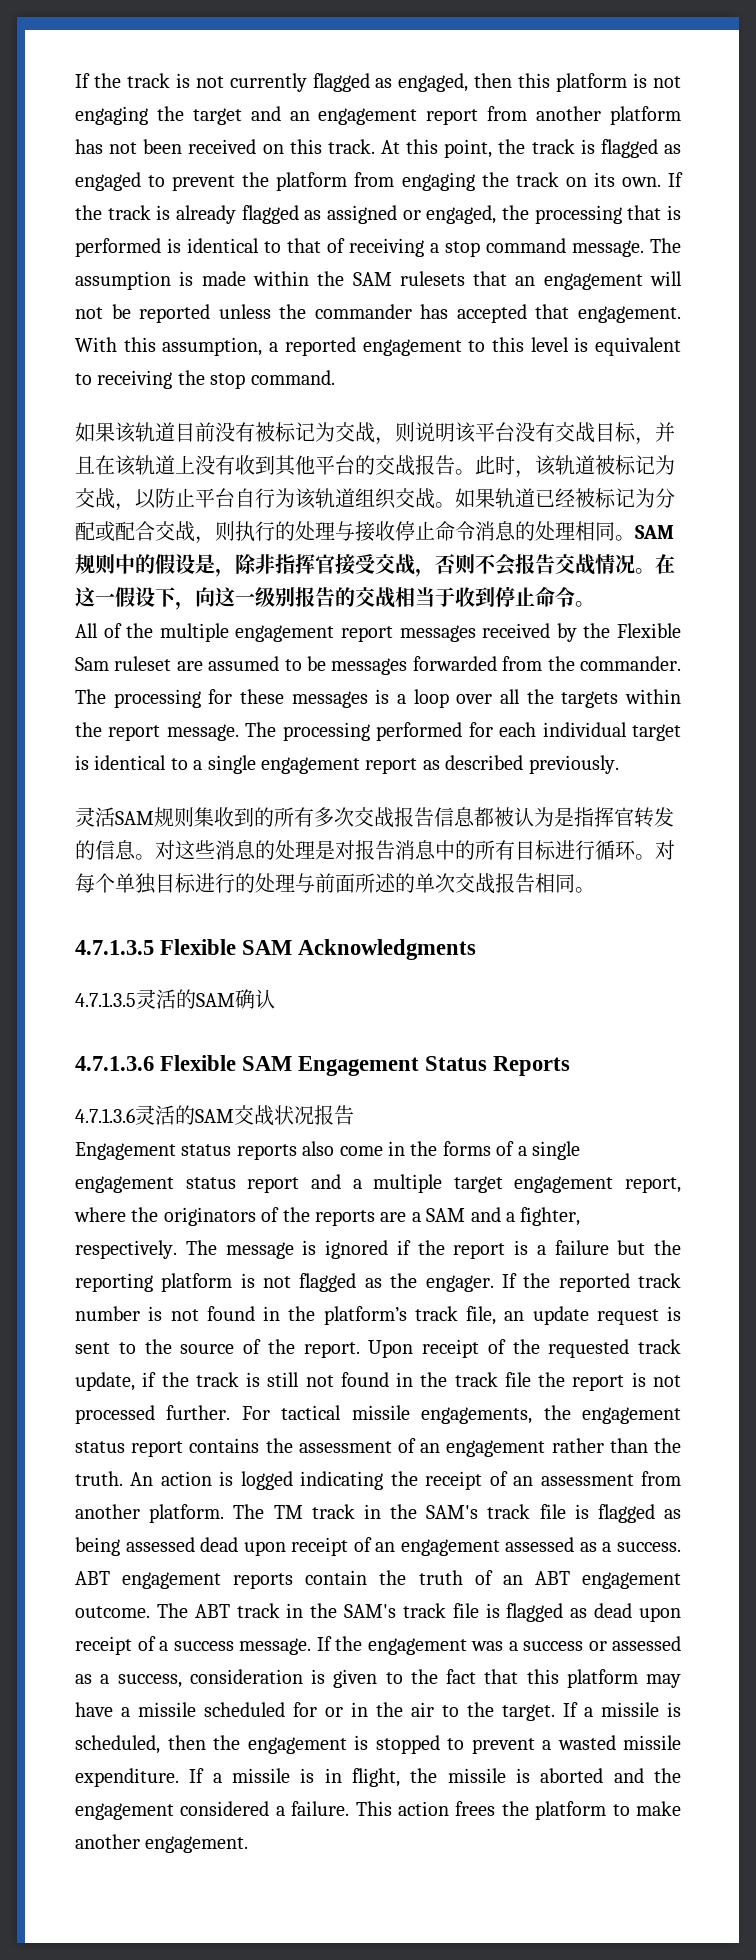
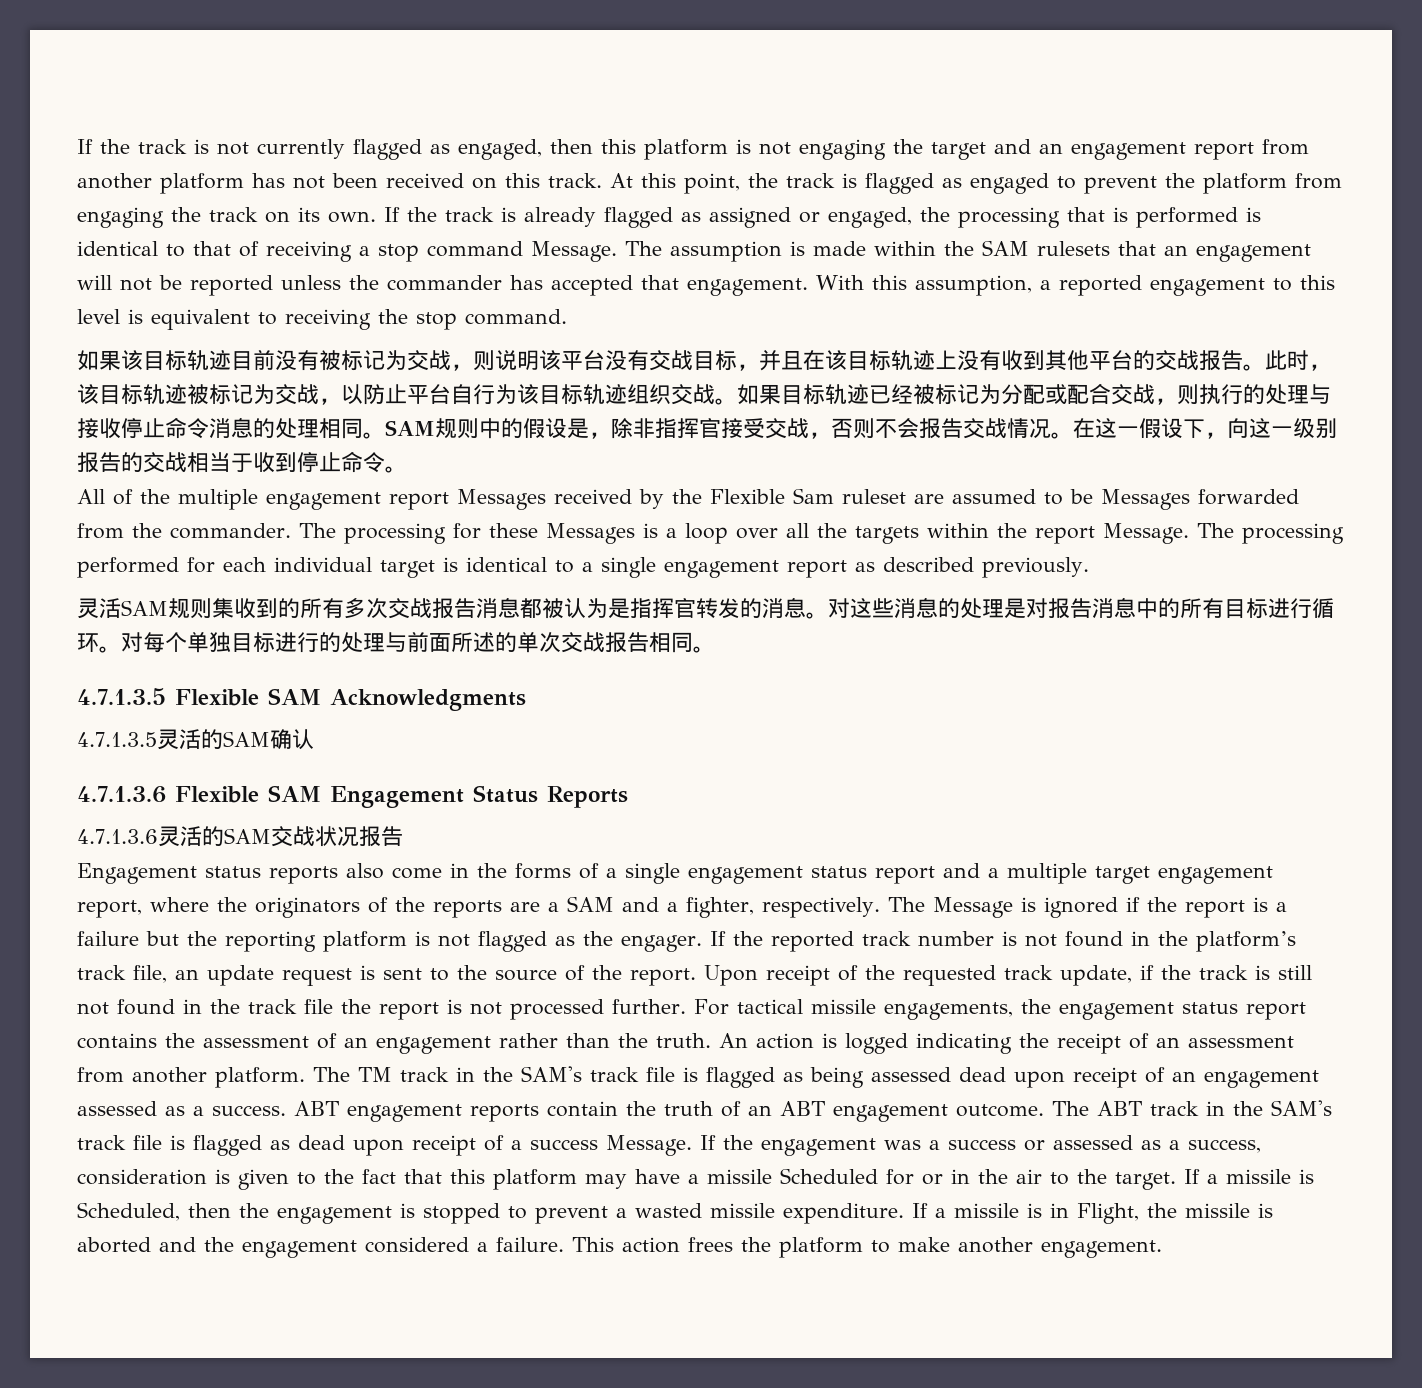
[572,240,644,257] message. -> [531,241,617,262] Message.
[135,422,175,442] 轨道 -> [143,350,231,371] 目标轨迹
[135,455,175,475] 轨道 -> [847,350,935,371] 目标轨迹
[555,455,595,475] 轨道 -> [99,384,187,405] 目标轨迹
[315,488,355,508] 轨道 -> [539,384,627,405] 目标轨迹
[495,488,535,508] 轨道 -> [781,384,869,405] 目标轨迹
[399,625,476,642] messages -> [457,489,546,510] Messages
[331,658,408,675] messages -> [1101,489,1190,510] Messages
[291,691,368,708] messages -> [545,523,635,544] Messages
[166,724,239,741] message. -> [1102,523,1189,544] Message.
[434,807,454,827] 信 -> [476,598,498,618] 消
[95,840,115,860] 信 -> [762,598,784,618] 消
[225,1242,294,1259] message -> [932,897,1013,918] Message
[239,1638,311,1655] message. -> [606,1135,692,1156] Message.
[204,1702,285,1717] scheduled -> [780,1168,878,1184] Scheduled
[75,1735,160,1754] scheduled, -> [77,1202,180,1221] Scheduled,
[352,1768,401,1787] flight, -> [1077,1203,1139,1224] Flight,

